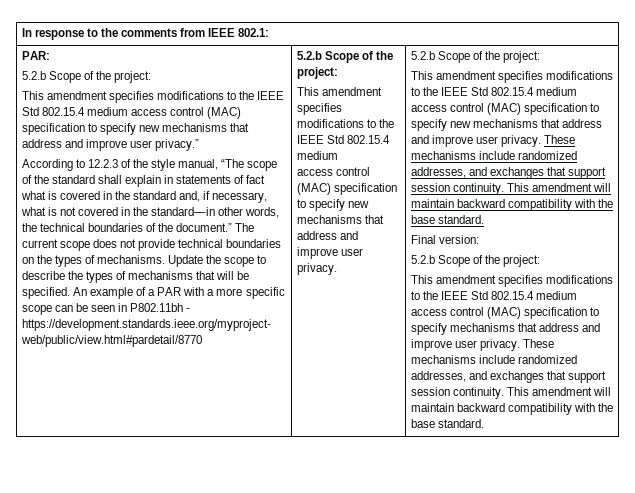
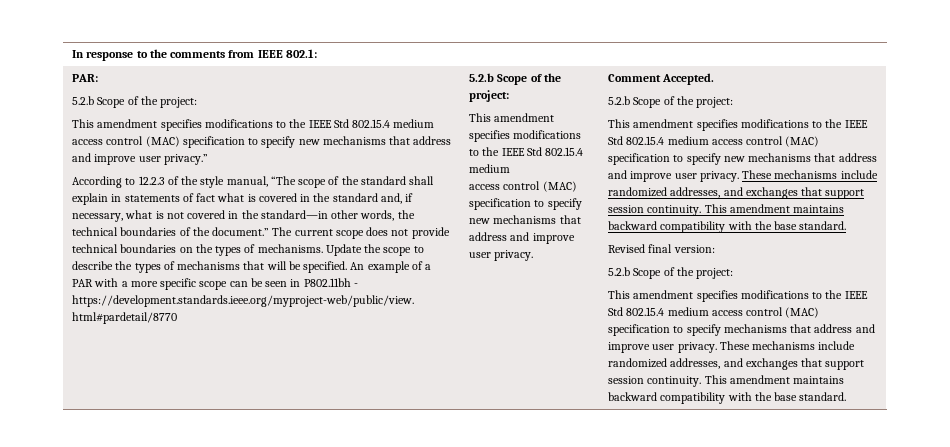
(337, 269) none -> [608,73,715,85] Comment Accepted. //
[593,183,612,192] [410,199,454,208] will maintain -> [793,205,845,213] maintains
[410,235,436,244] Final -> [608,244,673,253] Revised final
[593,387,612,396] [410,403,454,412] will maintain -> [793,376,845,384] maintains

